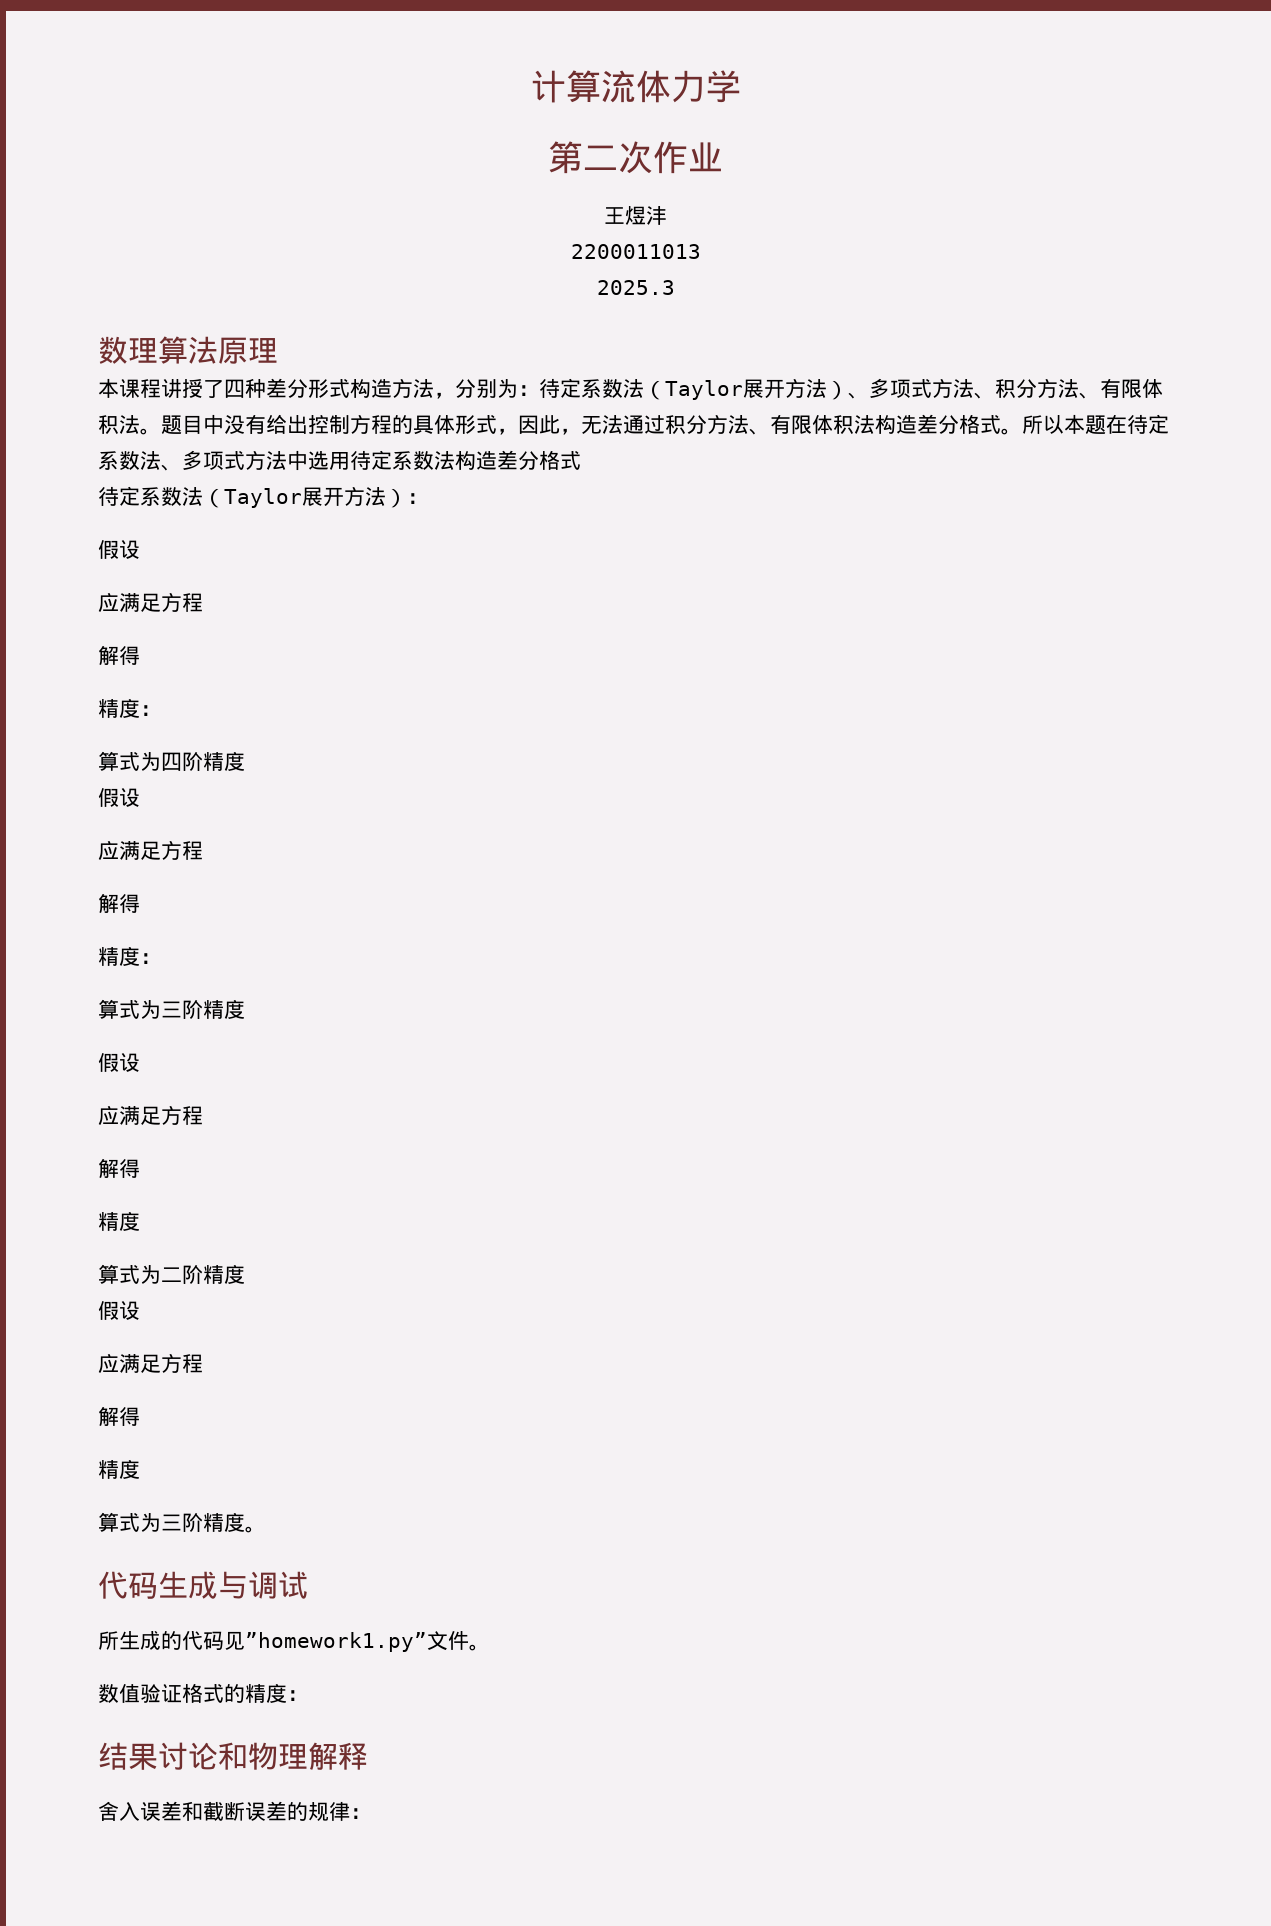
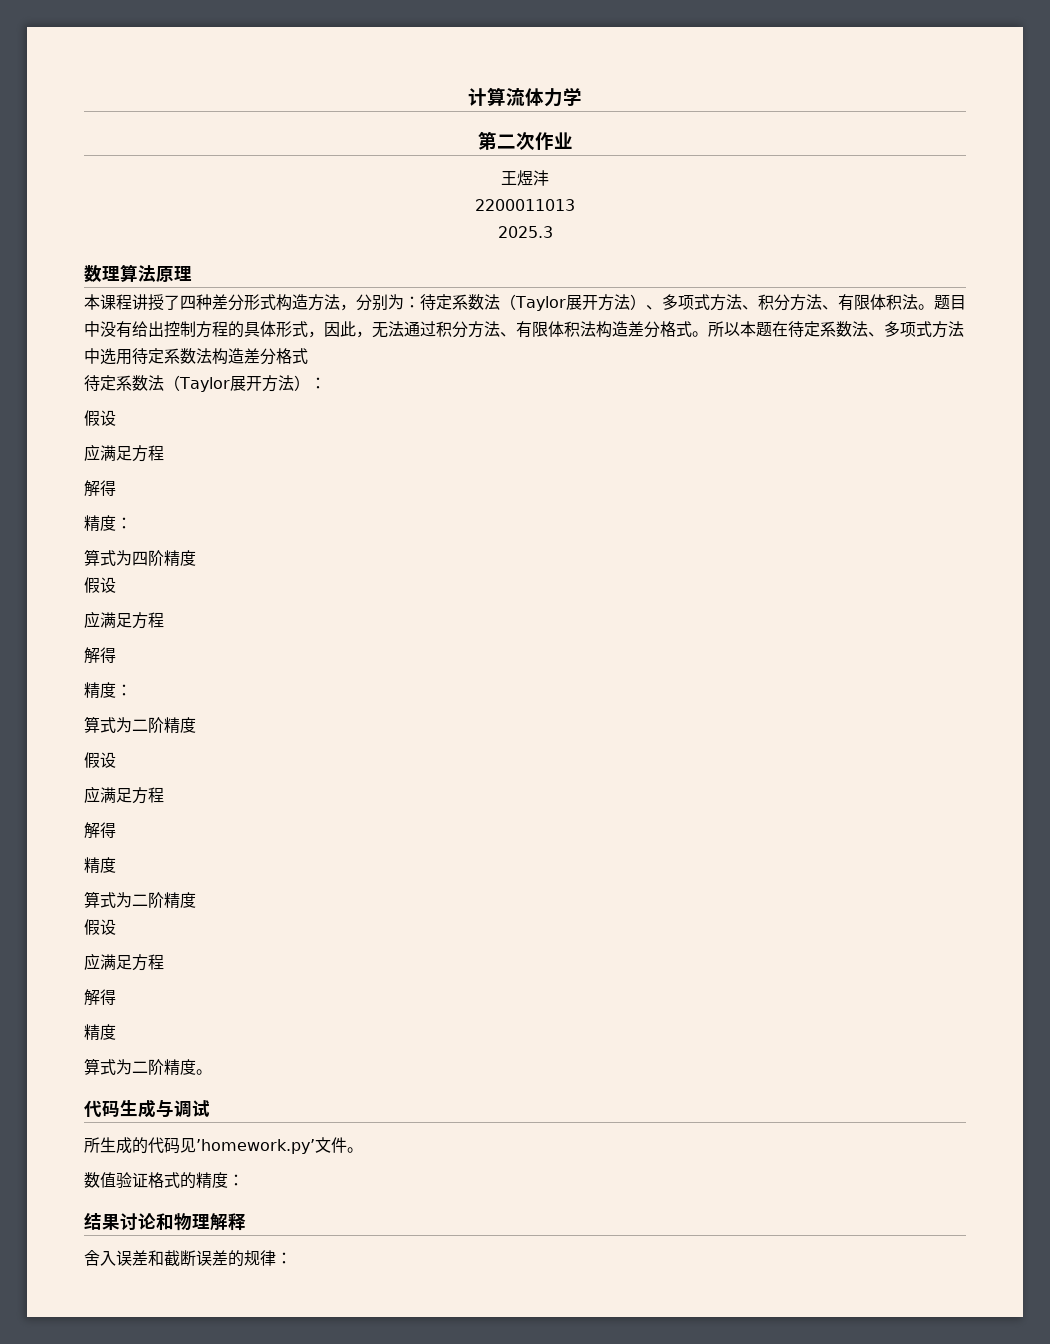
[161,1001,182,1018] 三 -> [132,719,148,731] 二
[161,1514,182,1531] 三 -> [132,1061,148,1073] 二
[245,1632,427,1652] ”homework1.py” -> [196,1139,315,1154] ’homework.py’

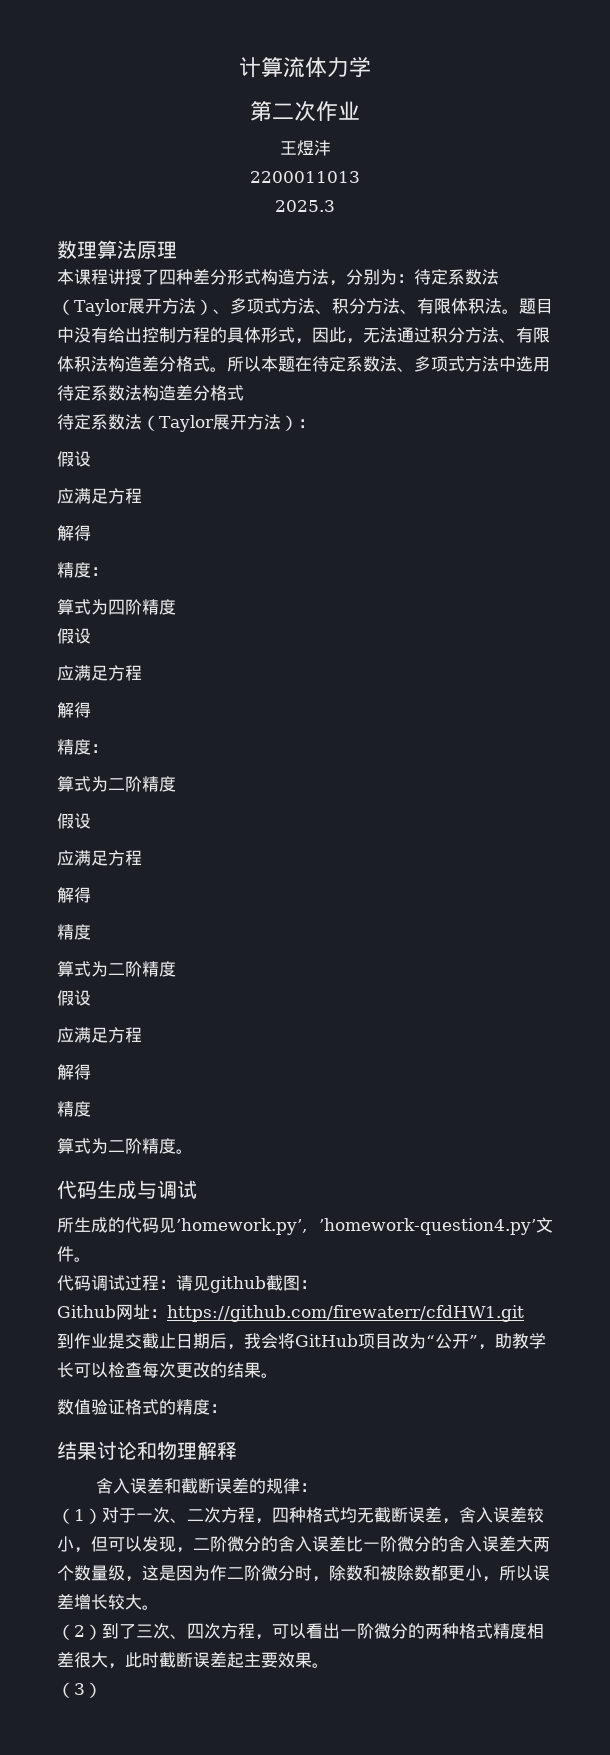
[196,1139,315,1154] ’homework.py’ -> [176,1218,536,1235] ’homework.py’, ’homework-question4.py’
(363, 1150) none -> [57,1275,317,1293] [57,1304,524,1322] [57,1333,546,1350] [57,1362,278,1378] // 代码调试过程：请见github截图： // Github网址：https://github.com/firewaterr/cfdHW1.git // 到作业提交截止日期后，我会将GitHub项目改为“公开”，助教学长可以检查每次更改的结果。
(292, 1258) none -> [57,1507,544,1524] [57,1536,550,1553] [57,1565,550,1582] [57,1594,159,1610] [57,1623,544,1640] [57,1652,329,1669] [57,1682,102,1698] // （1）对于一次、二次方程，四种格式均无截断误差，舍入误差较小，但可以发现，二阶微分的舍入误差比一阶微分的舍入误差大两个数量级，这是因为作二阶微分时，除数和被除数都更小，所以误差增长较大。 // （2）到了三次、四次方程，可以看出一阶微分的两种格式精度相差很大，此时截断误差起主要效果。 // （3）

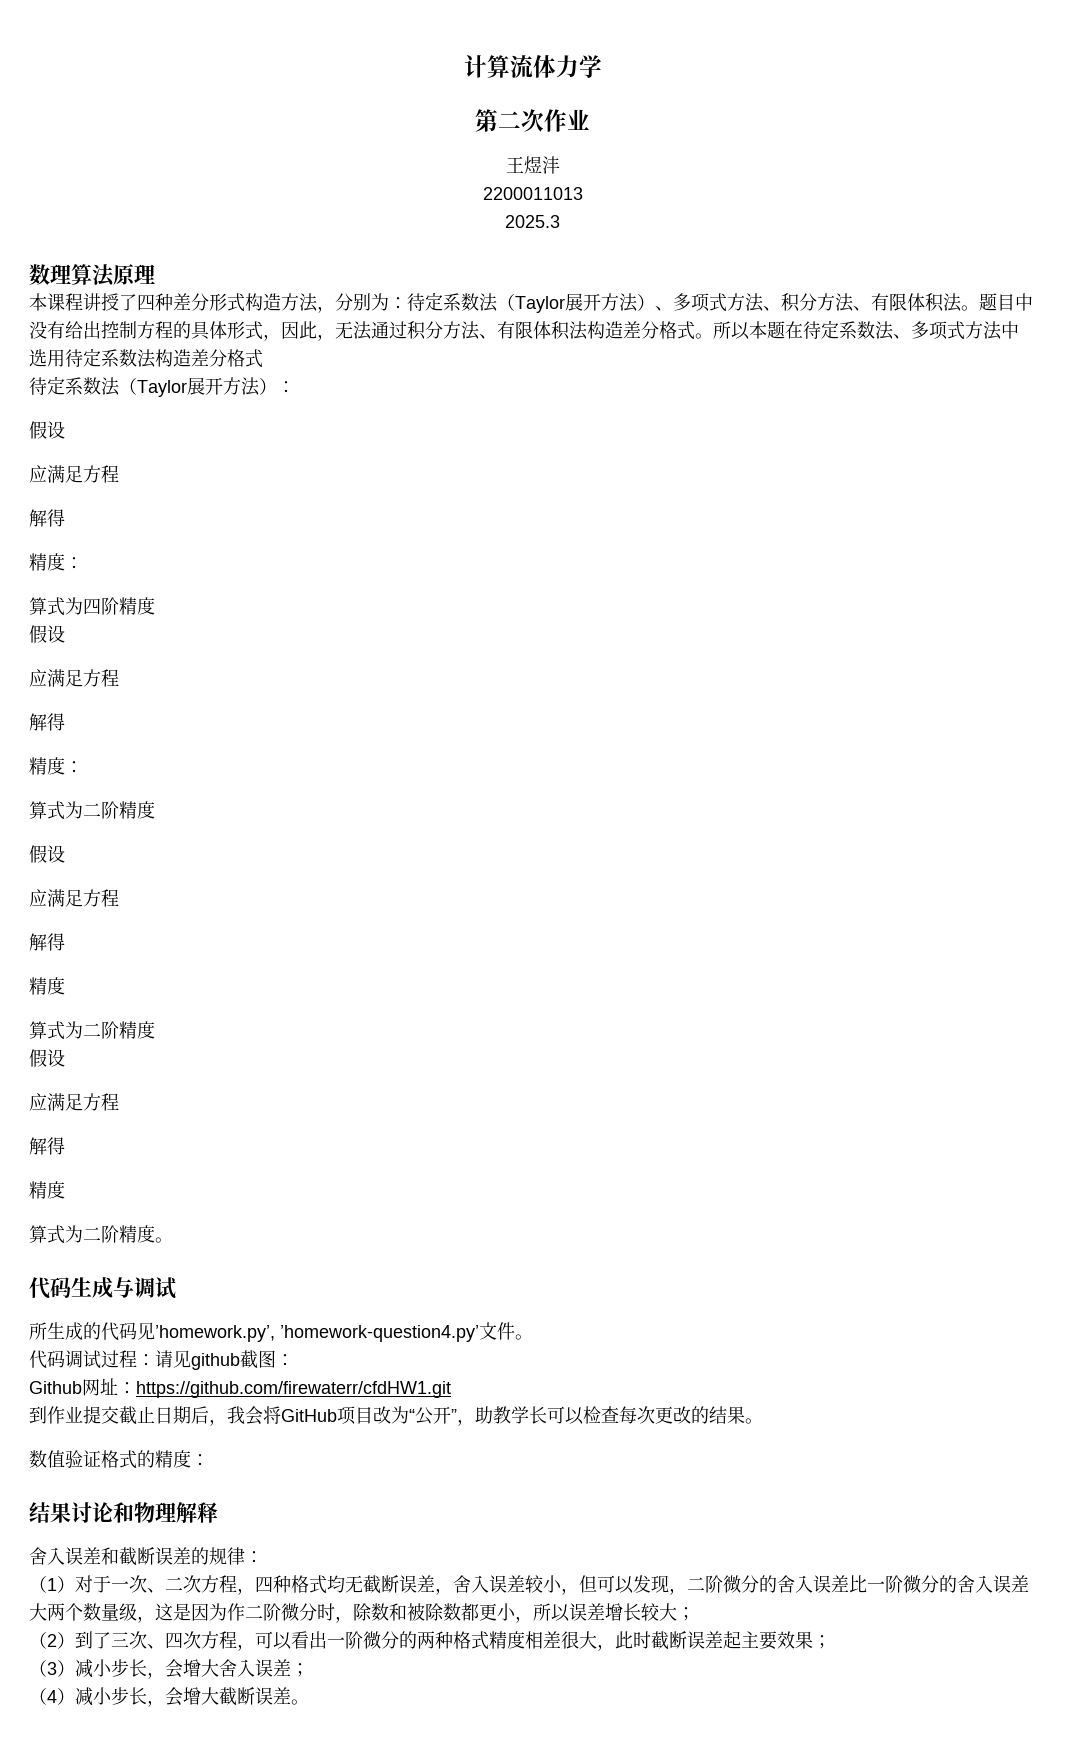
[142,1605,159,1610] 。 -> [677,1607,695,1621] ；
[312,1663,329,1668] 。 -> [813,1635,831,1649] ；
(102, 1690) none -> [75,1659,309,1679] [29,1687,309,1707] 减小步长，会增大舍入误差； // （4）减小步长，会增大截断误差。

